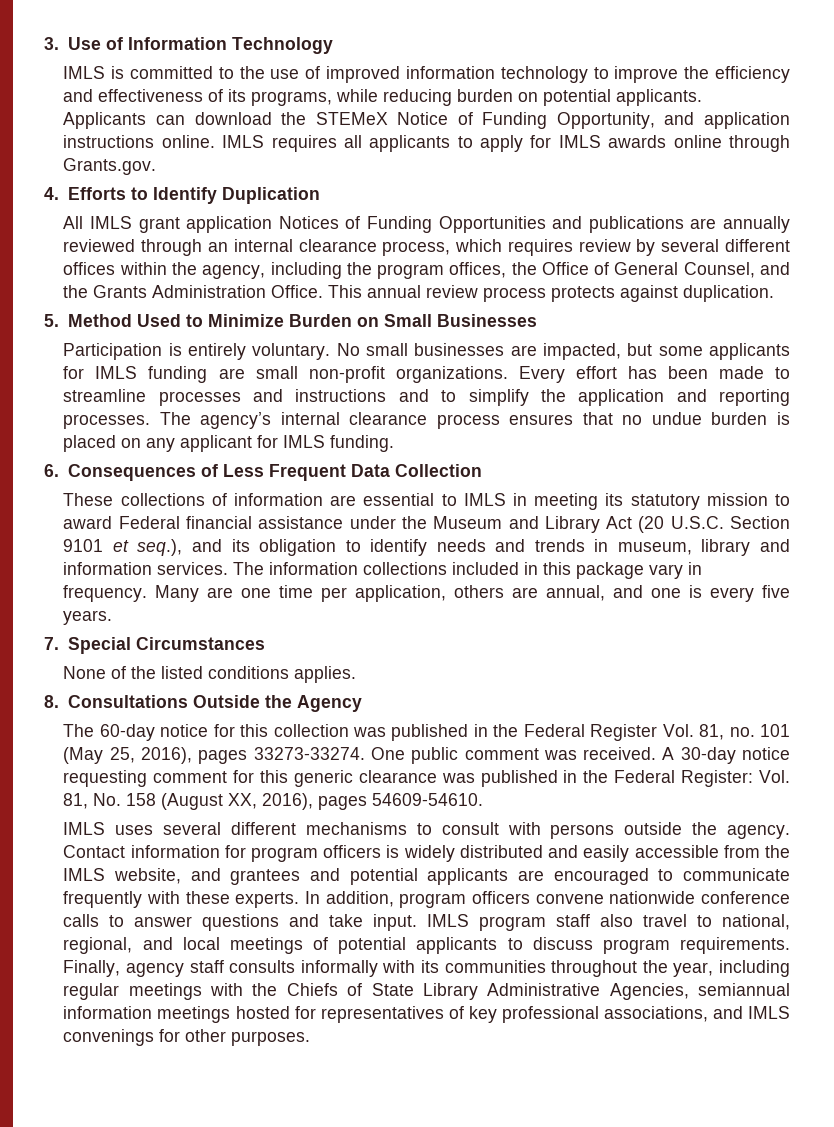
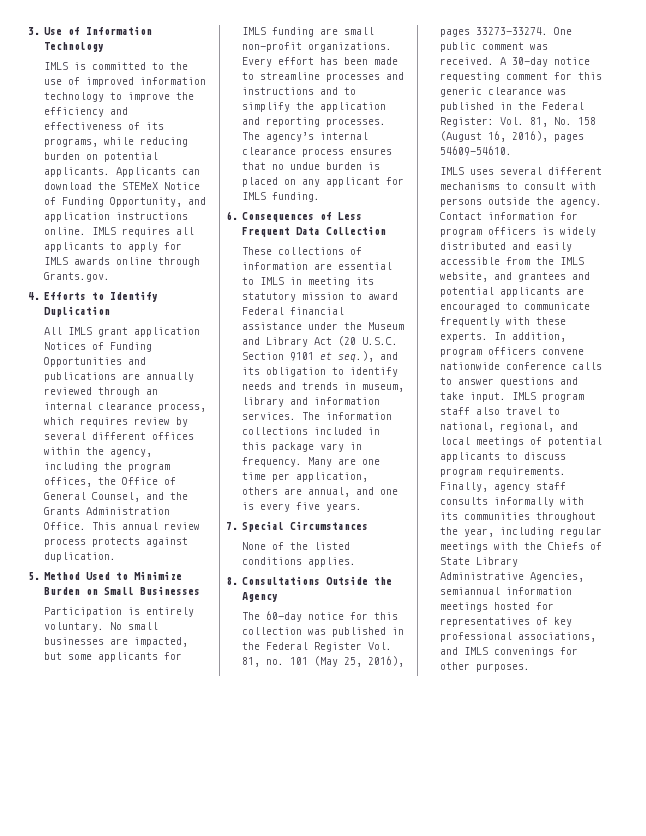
[228,793,258,809] XX, -> [488,131,507,142] 16,

